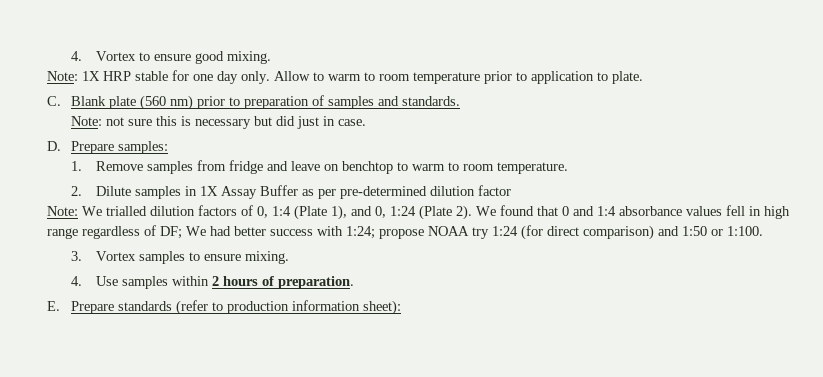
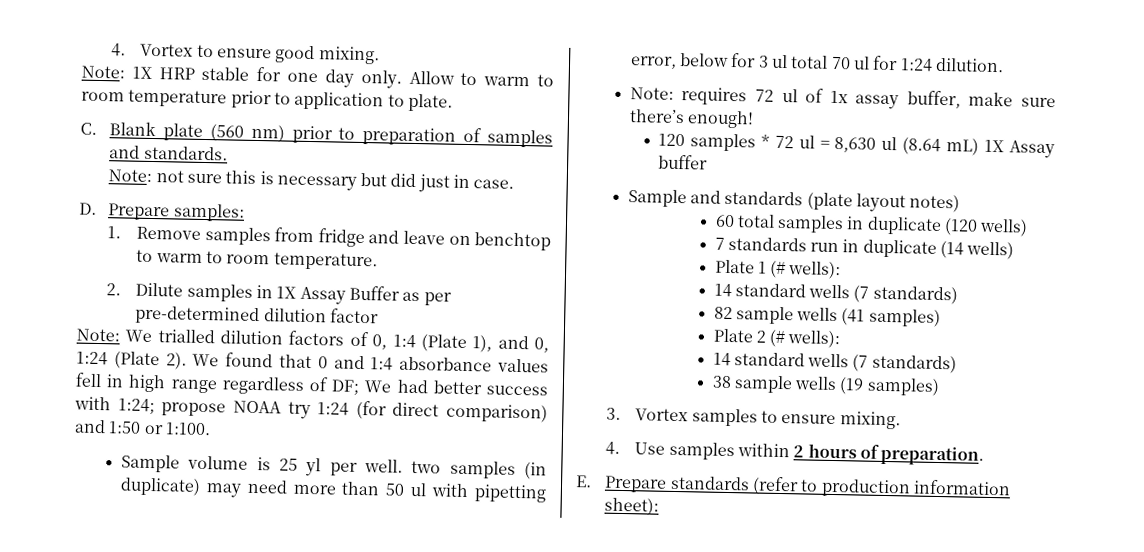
(763, 231) none -> [120,454,548,480] [119,477,547,503] [629,52,1005,73] [629,87,1056,110] [628,109,755,129] [658,133,1055,159] [658,154,709,170] [627,189,961,213] [714,214,1029,237] [714,236,1015,260] [714,259,842,280] [713,283,958,305] [713,306,941,328] [712,328,841,349] [712,352,957,374] [711,375,940,396] // Sample volume is 25 yl per well. two samples (in duplicate) may need more than 50 ul with pipetting error, below for 3 ul total 70 ul for 1:24 dilution. // Note: requires 72 ul of 1x assay buffer, make sure there’s enough! // 120 samples * 72 ul = 8,630 ul (8.64 mL) 1X Assay buffer // Sample and standards (plate layout notes) // 60 total samples in duplicate (120 wells) // 7 standards run in duplicate (14 wells) // Plate 1 (# wells): // 14 standard wells (7 standards) // 82 sample wells (41 samples) // Plate 2 (# wells): // 14 standard wells (7 standards) // 38 sample wells (19 samples)

